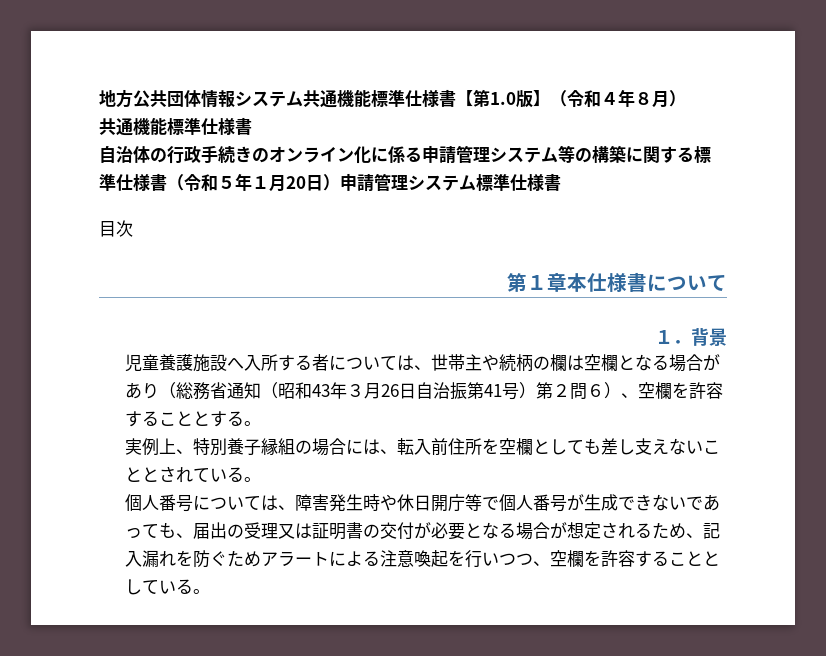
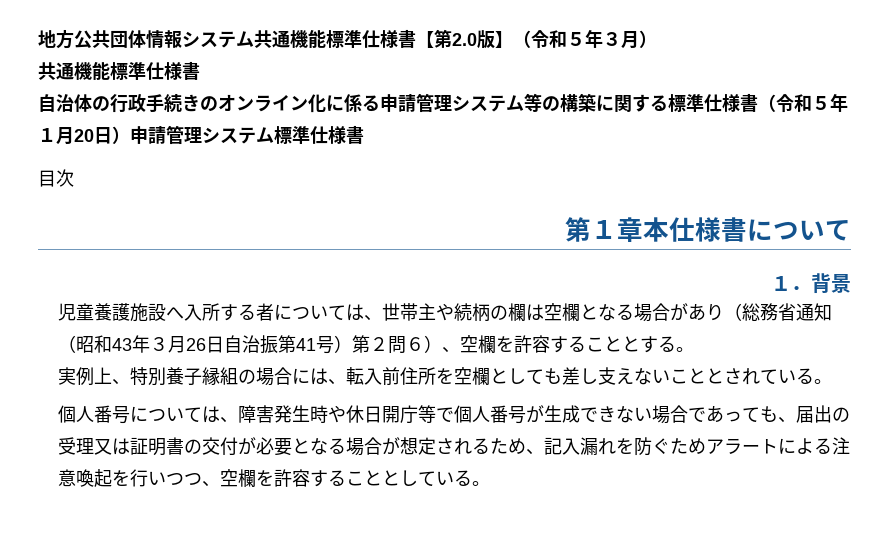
[490,92,516,105] 1.0 -> [452,33,477,46] 2.0
[601,89,652,107] ４年８ -> [567,29,621,48] ５年３
(687, 503) none -> [651,405,688,424] 場合

